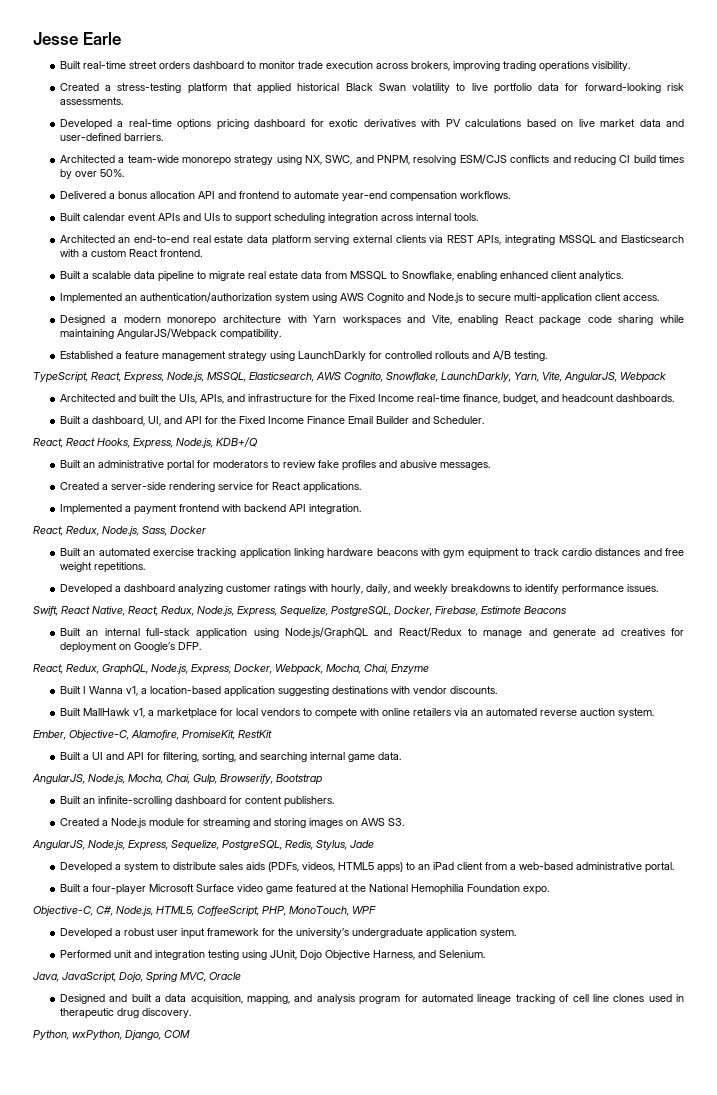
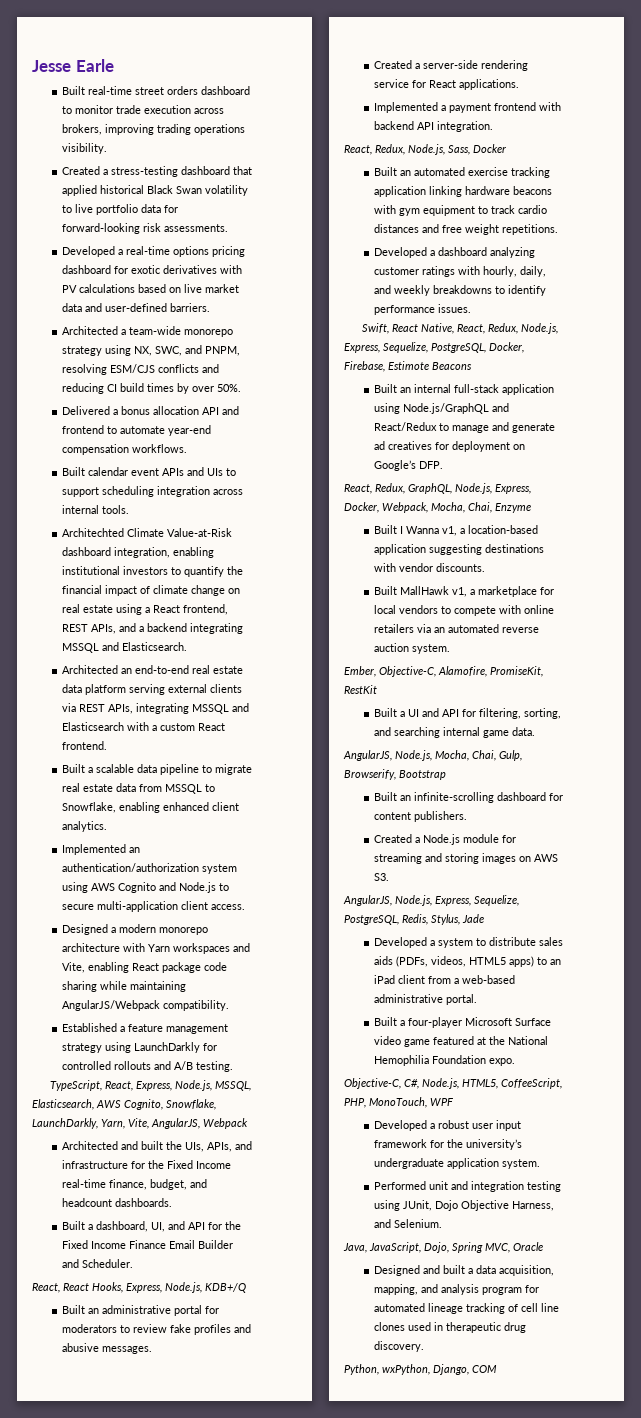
[187,83,227,94] platform -> [180,166,230,175] dashboard
(478, 217) none -> [61,528,232,537] [61,547,214,558] [61,566,243,577] [61,585,240,596] [61,604,228,615] [61,623,243,634] [61,642,187,653] // Architechted Climate Value-at-Risk dashboard integration, enabling institutional investors to quantify the financial impact of climate change on real estate using a React frontend, REST APIs, and a backend integrating MSSQL and Elasticsearch.

